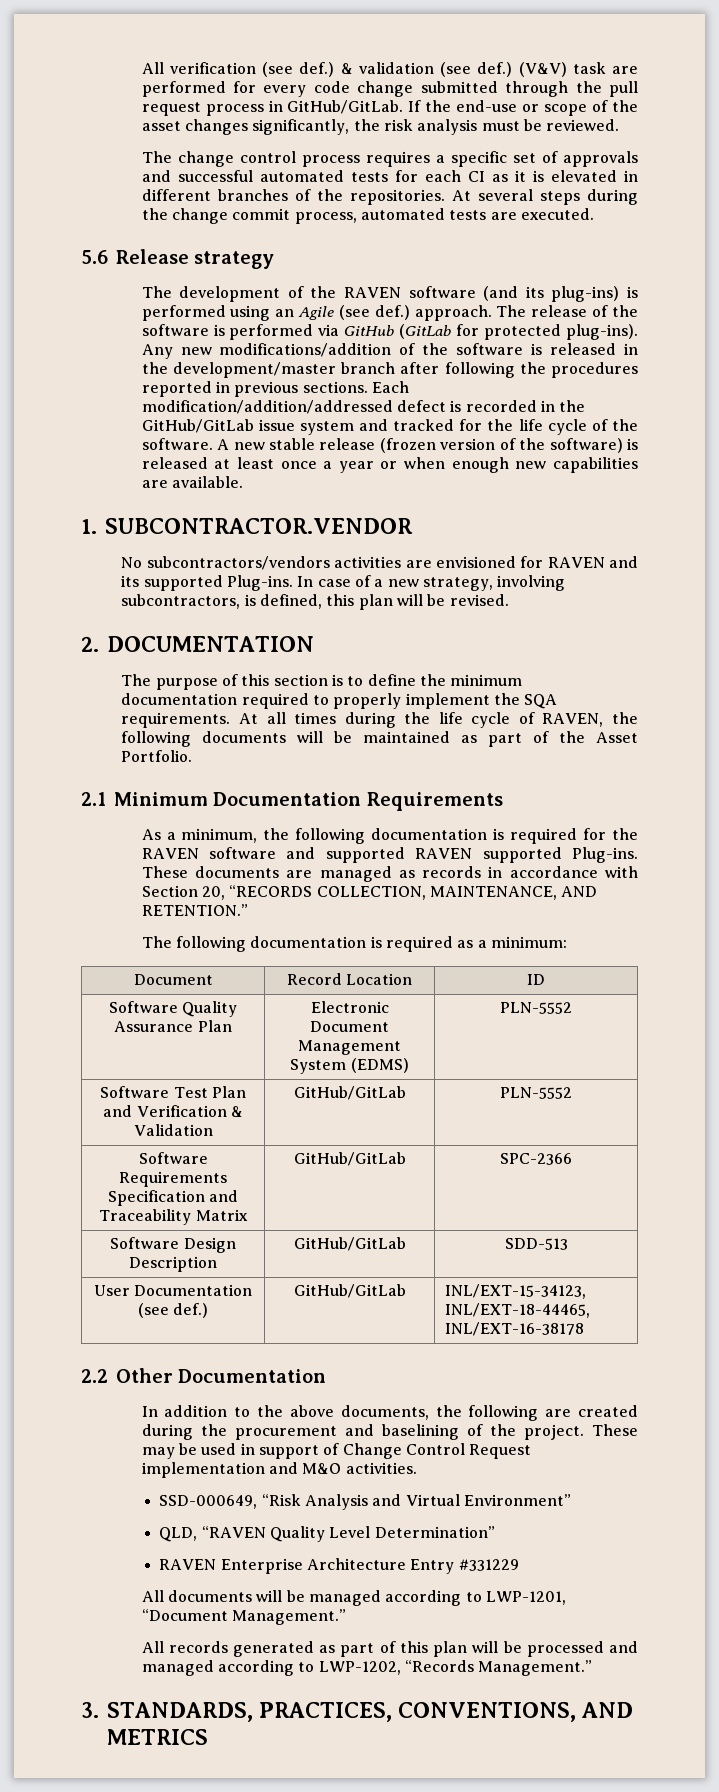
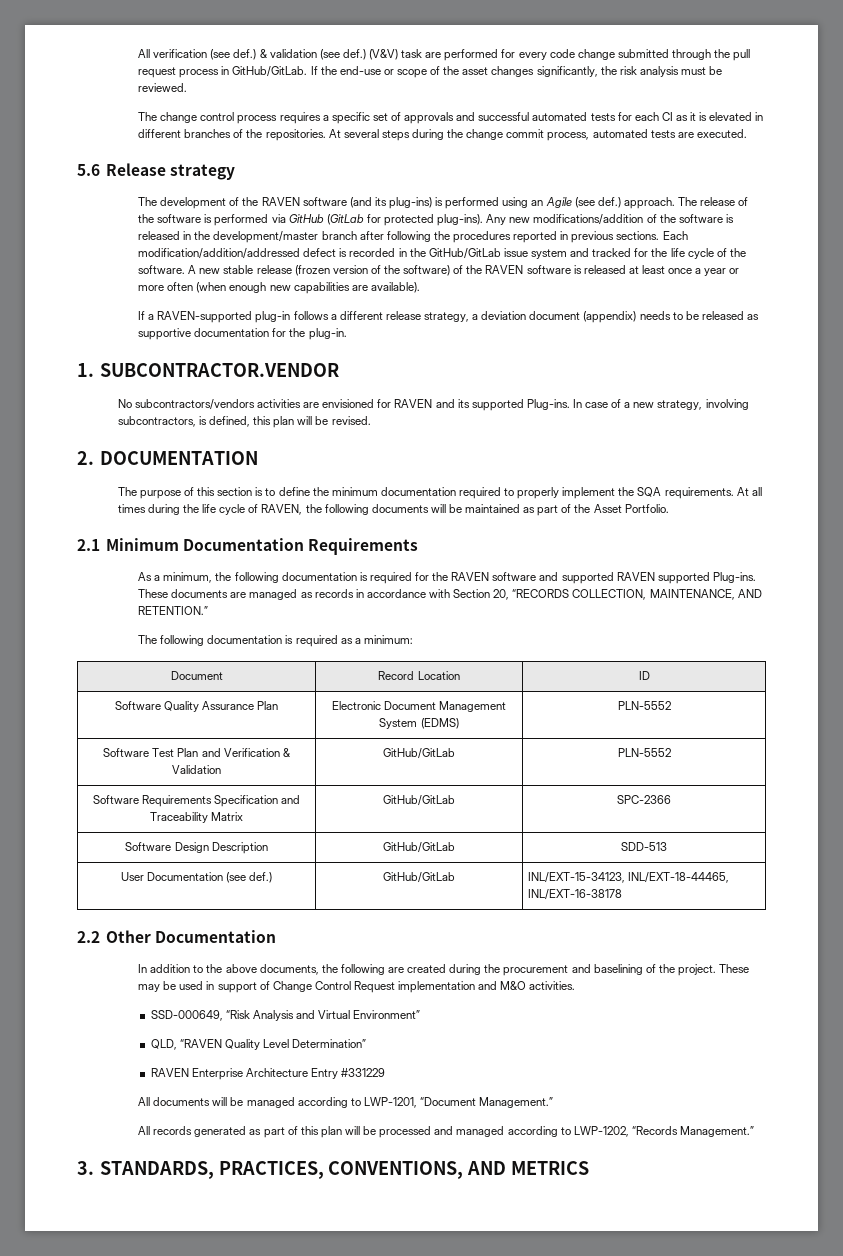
(623, 445) none -> [453,265,571,274] of the RAVEN software
[404,457,446,469] when -> [138,282,227,293] more often (when
[171,476,243,488] available. -> [370,282,420,293] [138,311,759,323] [138,328,347,340] available). // If a RAVEN-supported plug-in follows a different release strategy, a deviation document (appendix) needs to be released as supportive documentation for the plug-in.

